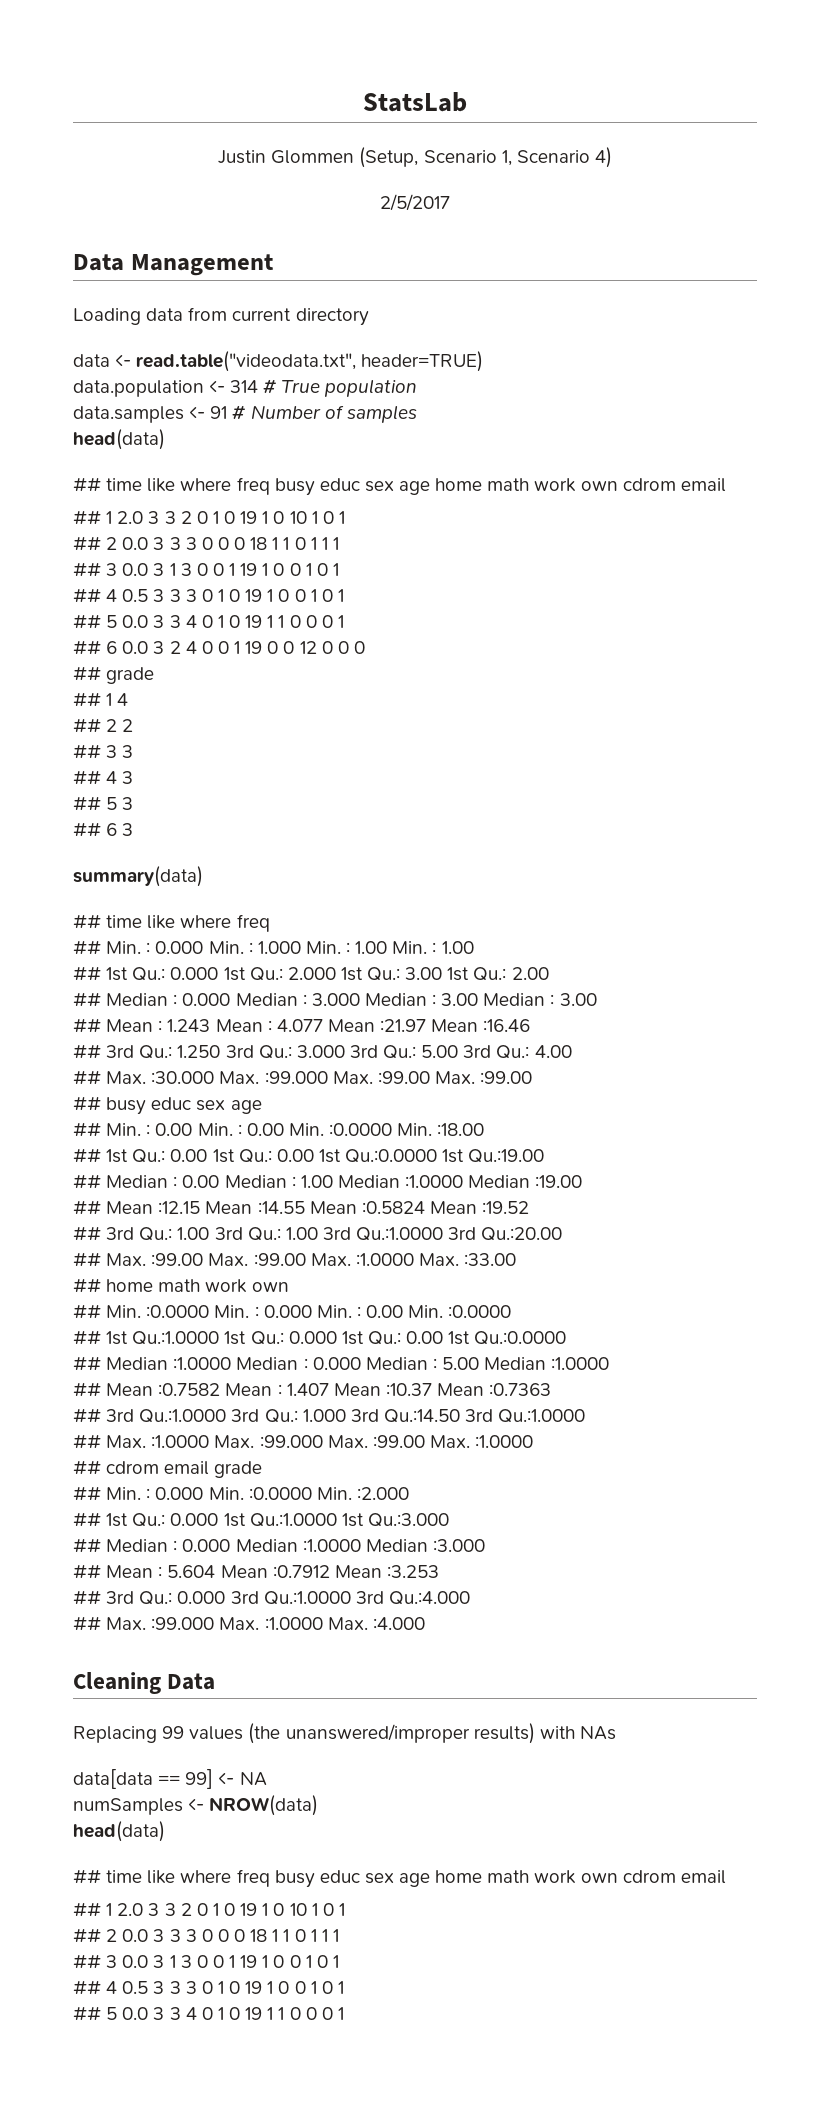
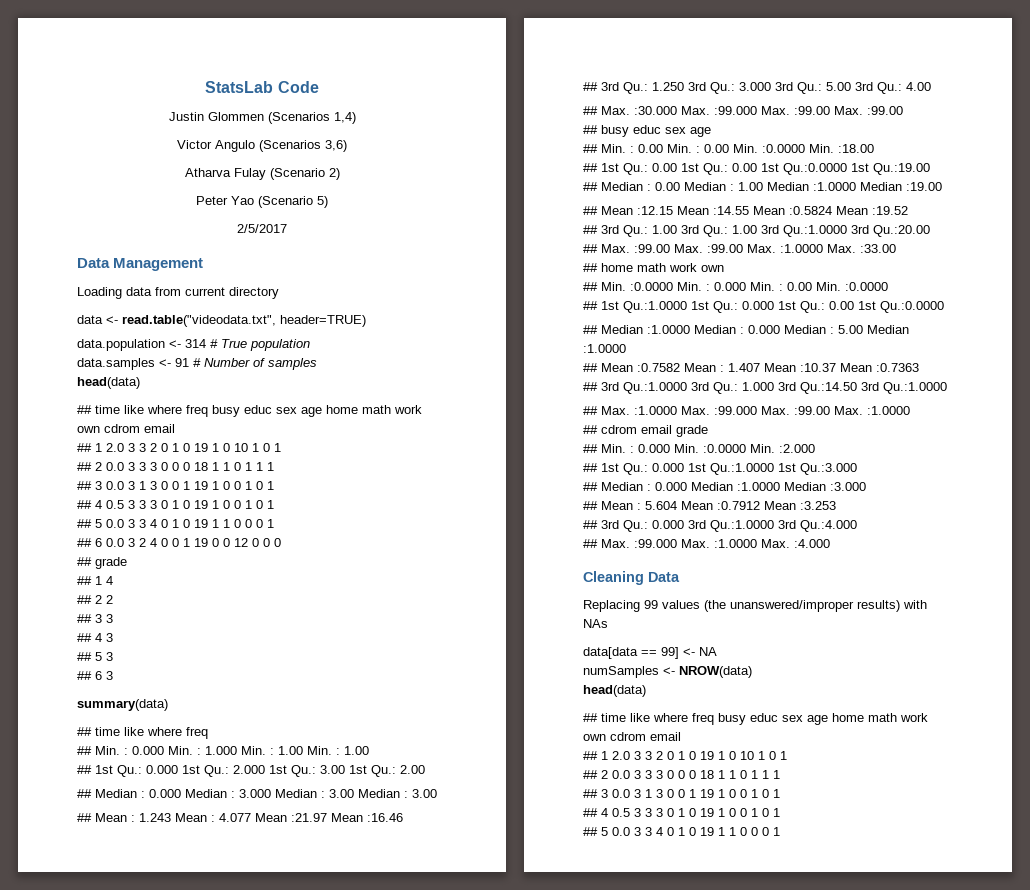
(467, 102) none -> [277,81,319,93] Code
[359,147,612,168] (Setup, Scenario 1, Scenario 4) -> [267,112,356,124] [177,140,347,152] [184,168,340,180] [196,196,328,208] (Scenarios 1,4) // Victor Angulo (Scenarios 3,6) // Atharva Fulay (Scenario 2) // Peter Yao (Scenario 5)

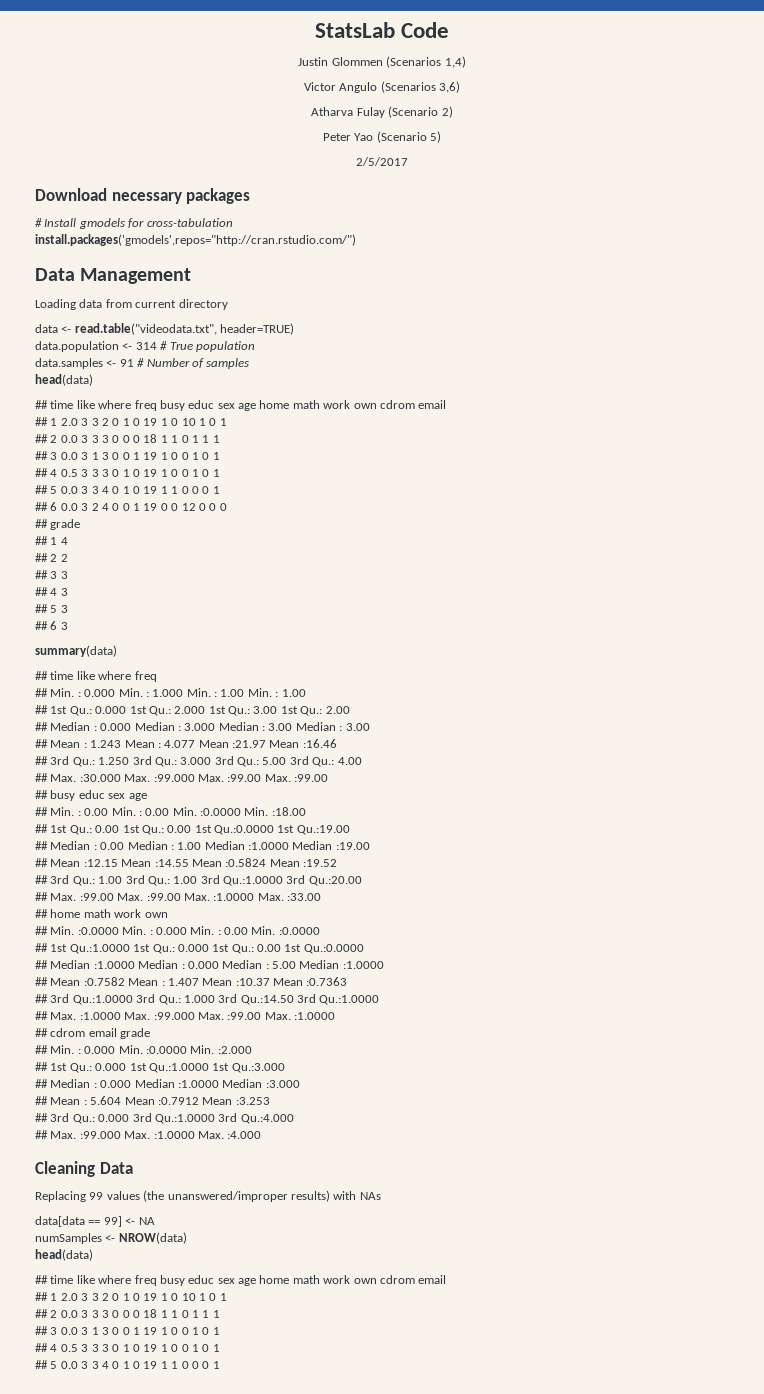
(287, 228) none -> [35,188,251,204] [35,218,233,229] [35,234,356,246] // Download necessary packages // # Install gmodels for cross-tabulation // install.packages('gmodels',repos="http://cran.rstudio.com/")

